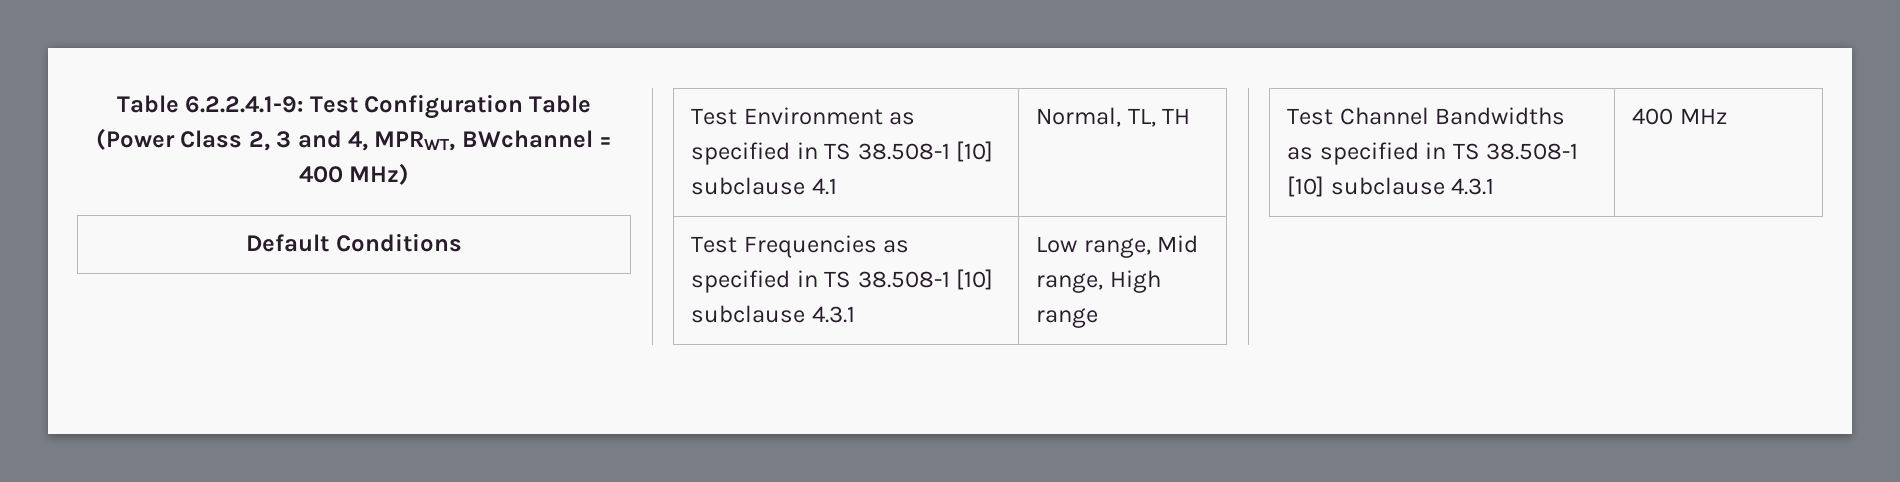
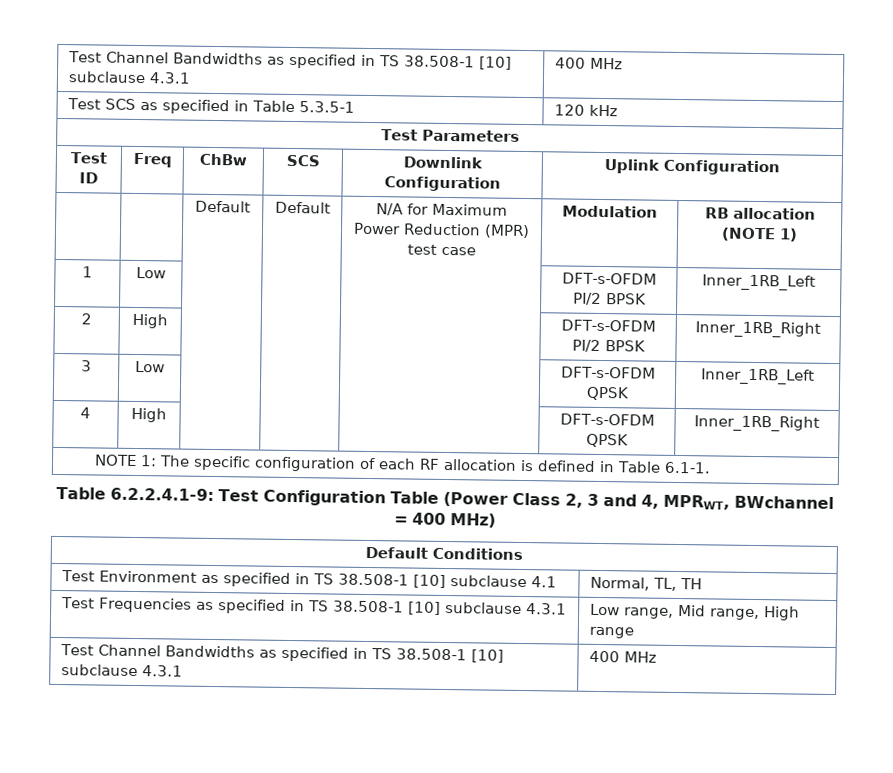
(116, 104) none -> [67,51,512,70] [67,71,191,84] [554,57,623,70] [66,98,355,115] [553,104,618,117] [380,129,520,142] [70,152,108,164] [79,172,98,184] [132,152,172,168] [199,153,247,166] [285,154,320,167] [402,156,483,169] [383,176,501,192] [604,159,780,176] [195,200,251,213] [274,201,331,214] [376,203,508,216] [353,222,530,239] [406,244,476,256] [562,205,658,218] [704,207,816,220] [721,227,798,242] [82,266,93,278] [136,266,166,279] [561,272,657,285] [572,292,647,305] [702,274,816,291] [81,313,92,325] [132,313,168,329] [560,319,656,332] [571,339,646,352] [695,321,821,338] [81,360,92,372] [135,360,165,373] [560,366,656,379] [586,386,630,401] [701,368,815,385] [80,407,91,419] [131,407,167,423] [559,413,655,426] [586,433,629,448] [694,415,820,432] [93,454,711,474] Test Channel Bandwidths as specified in TS 38.508-1 [10] subclause 4.3.1 | 400 MHz // Test SCS as specified in Table 5.3.5-1 | 120 kHz // Test Parameters // Test ID | Freq | ChBw | SCS | Downlink Configuration | Uplink Configuration // | | Default | Default | N/A for Maximum Power Reduction (MPR) test case | Modulation | RB allocation (NOTE 1) // 1 | Low | | | | DFT-s-OFDM PI/2 BPSK | Inner_1RB_Left // 2 | High | | | | DFT-s-OFDM PI/2 BPSK | Inner_1RB_Right // 3 | Low | | | | DFT-s-OFDM QPSK | Inner_1RB_Left // 4 | High | | | | DFT-s-OFDM QPSK | Inner_1RB_Right // NOTE 1: The specific configuration of each RF allocation is defined in Table 6.1-1. //

